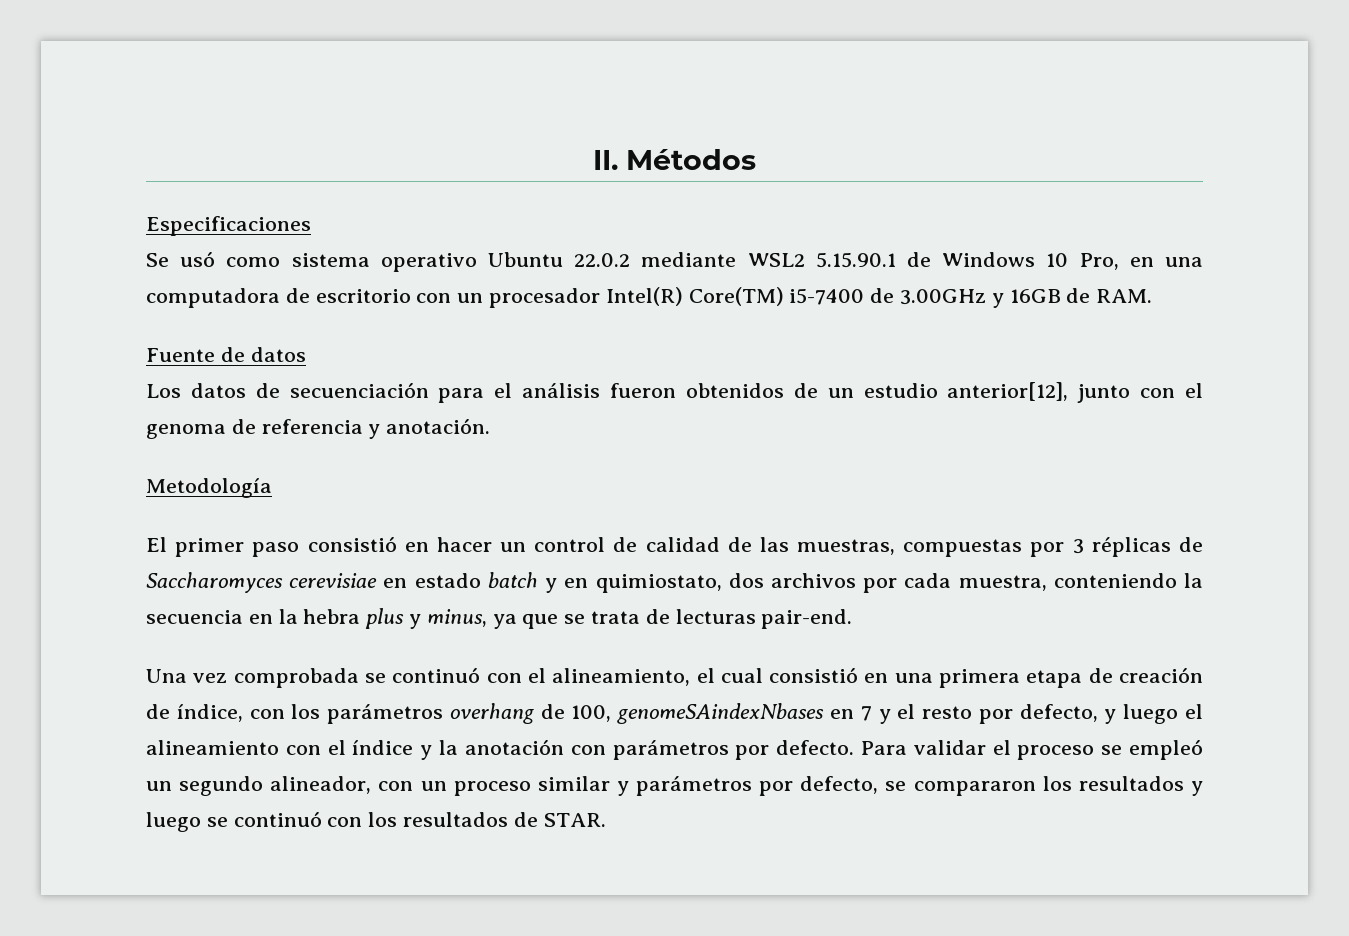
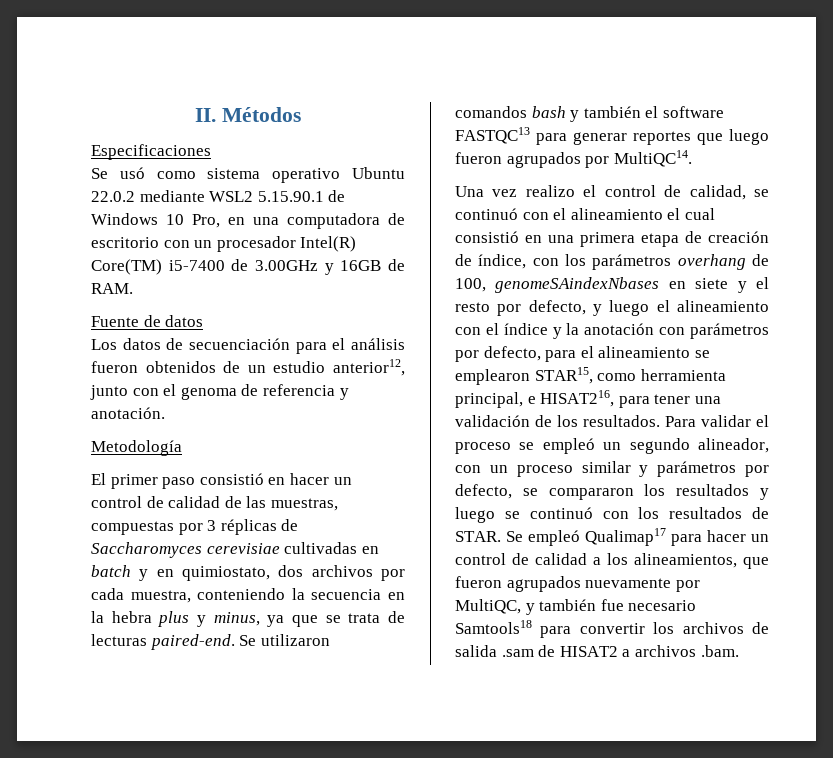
[947,382,1069,401] anterior[12], -> [333,359,405,376] anterior12,
[383,573,481,588] en estado -> [284,542,379,554] cultivadas en
[761,609,853,629] [146,668,359,688] pair-end. // Una vez comprobada -> [150,634,330,650] [455,106,724,122] [455,127,769,145] [455,150,692,168] [455,185,746,200] paired-end. Se utilizaron comandos bash y también el software FASTQC13 para generar reportes que luego fueron agrupados por MultiQC14. // Una vez realizo el control de calidad,
[552,668,691,686] alineamiento, -> [570,208,663,220] alineamiento
[860,706,872,721] 7 -> [695,278,729,289] siete
[776,740,855,755] defecto. -> [483,346,710,362] [455,367,726,385] [455,390,721,408] [455,415,660,427] defecto, para el alineamiento se emplearon STAR15, como herramienta principal, e HISAT216, para tener una validación de los resultados.
(606, 820) none -> [506,528,769,546] [455,553,769,569] [455,576,700,592] [455,599,697,615] [455,620,769,638] [455,645,739,657] Se empleó Qualimap17 para hacer un control de calidad a los alineamientos, que fueron agrupados nuevamente por MultiQC, y también fue necesario Samtools18 para convertir los archivos de salida .sam de HISAT2 a archivos .bam.

